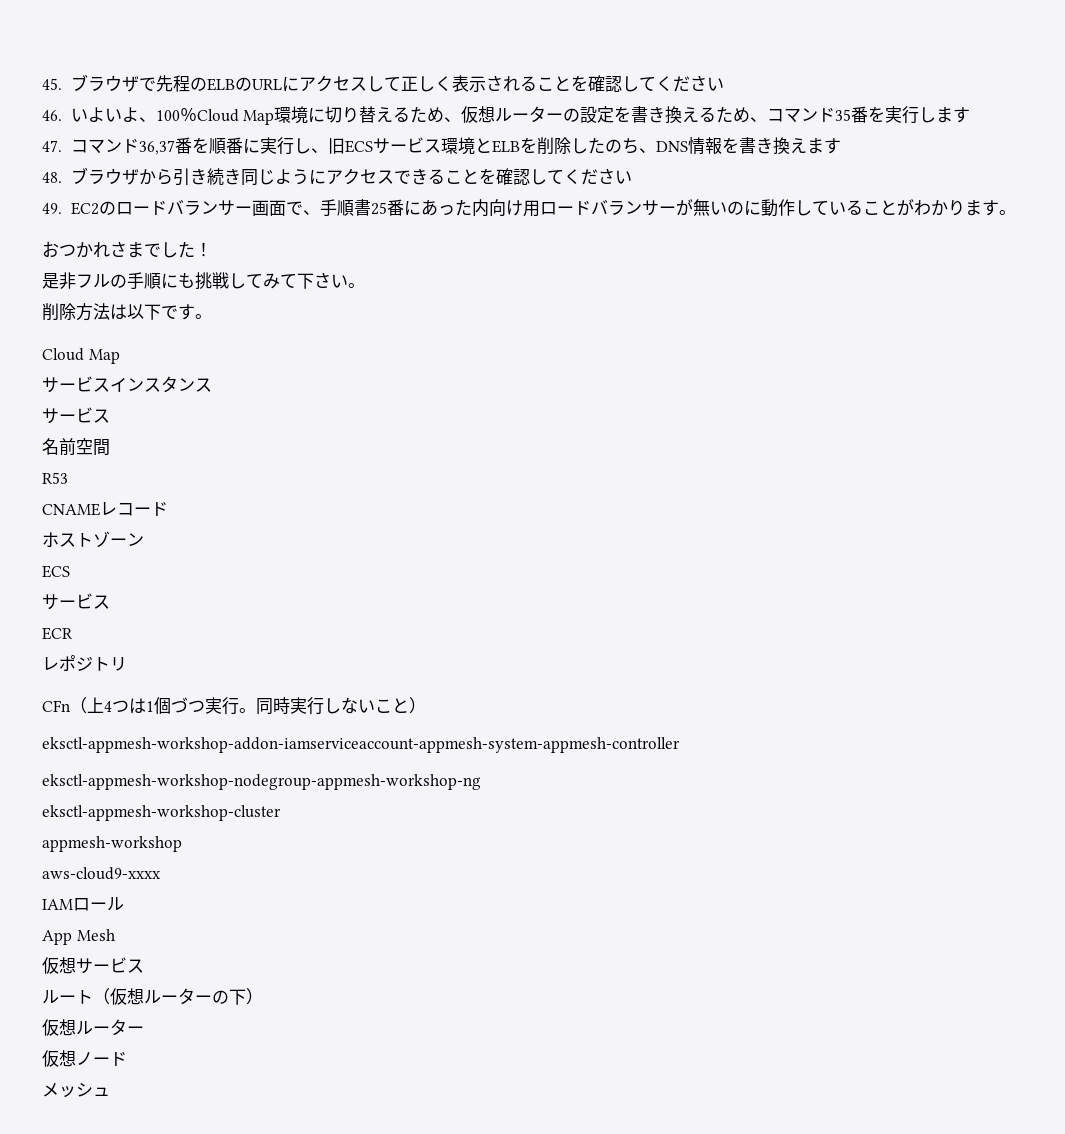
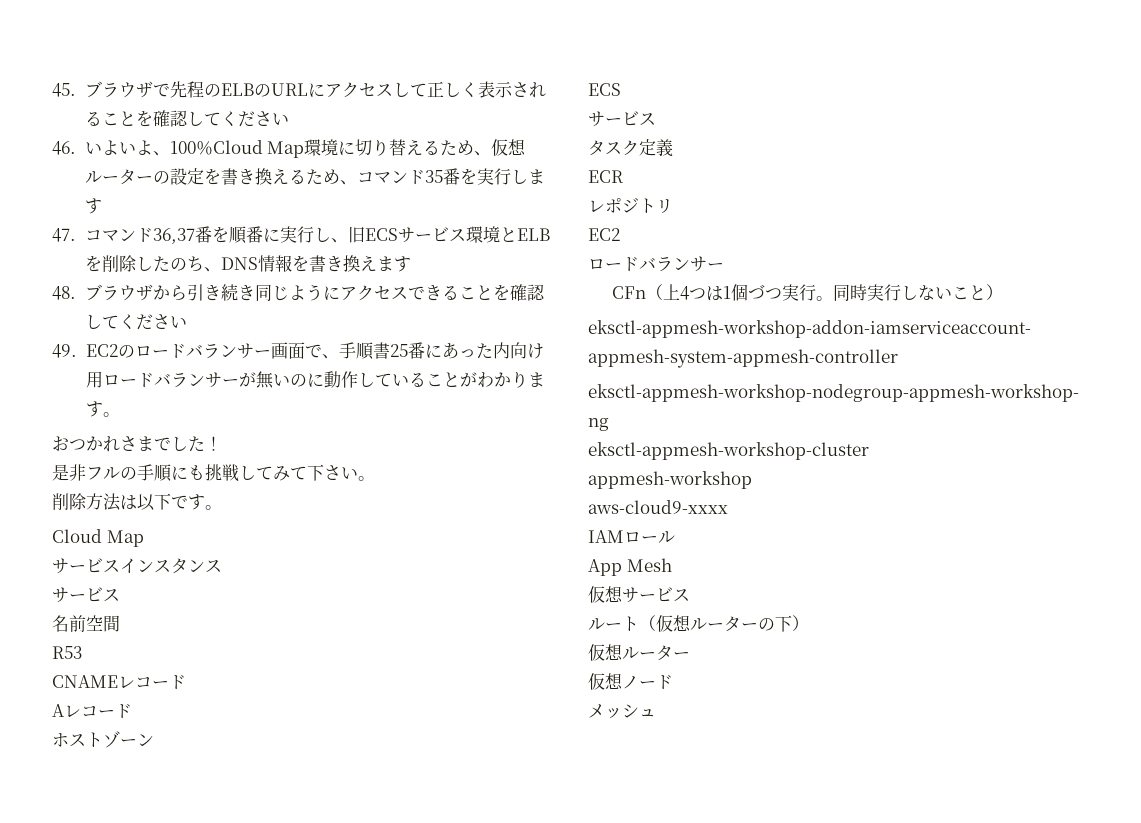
(168, 509) none -> [52,704,132,719] // Aレコード
(110, 602) none -> [588,139,673,157] // タスク定義
(127, 664) none -> [588,228,620,241] [588,256,724,272] // EC2 // ロードバランサー

